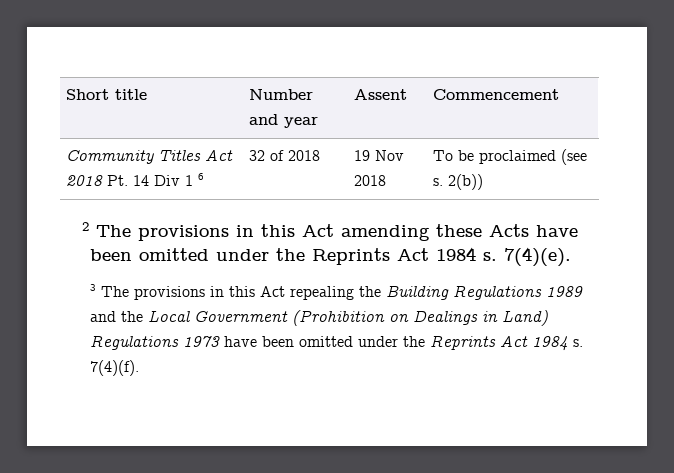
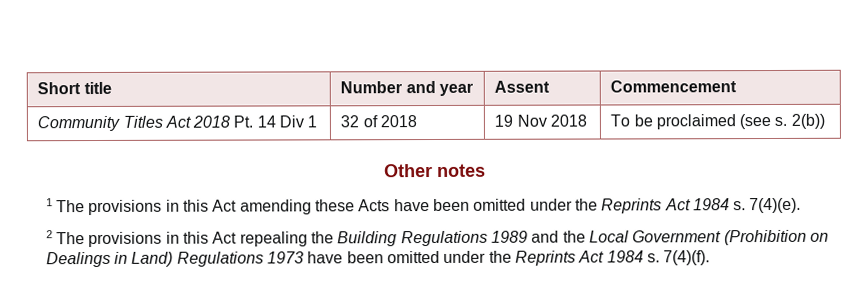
[198,173,205,180] 6 -> (318, 121) none
[82,222,89,231] 2 -> [383,163,486,178] [45,198,53,207] Other notes // 1
[90,284,97,291] 3 -> [45,230,53,239] 2

